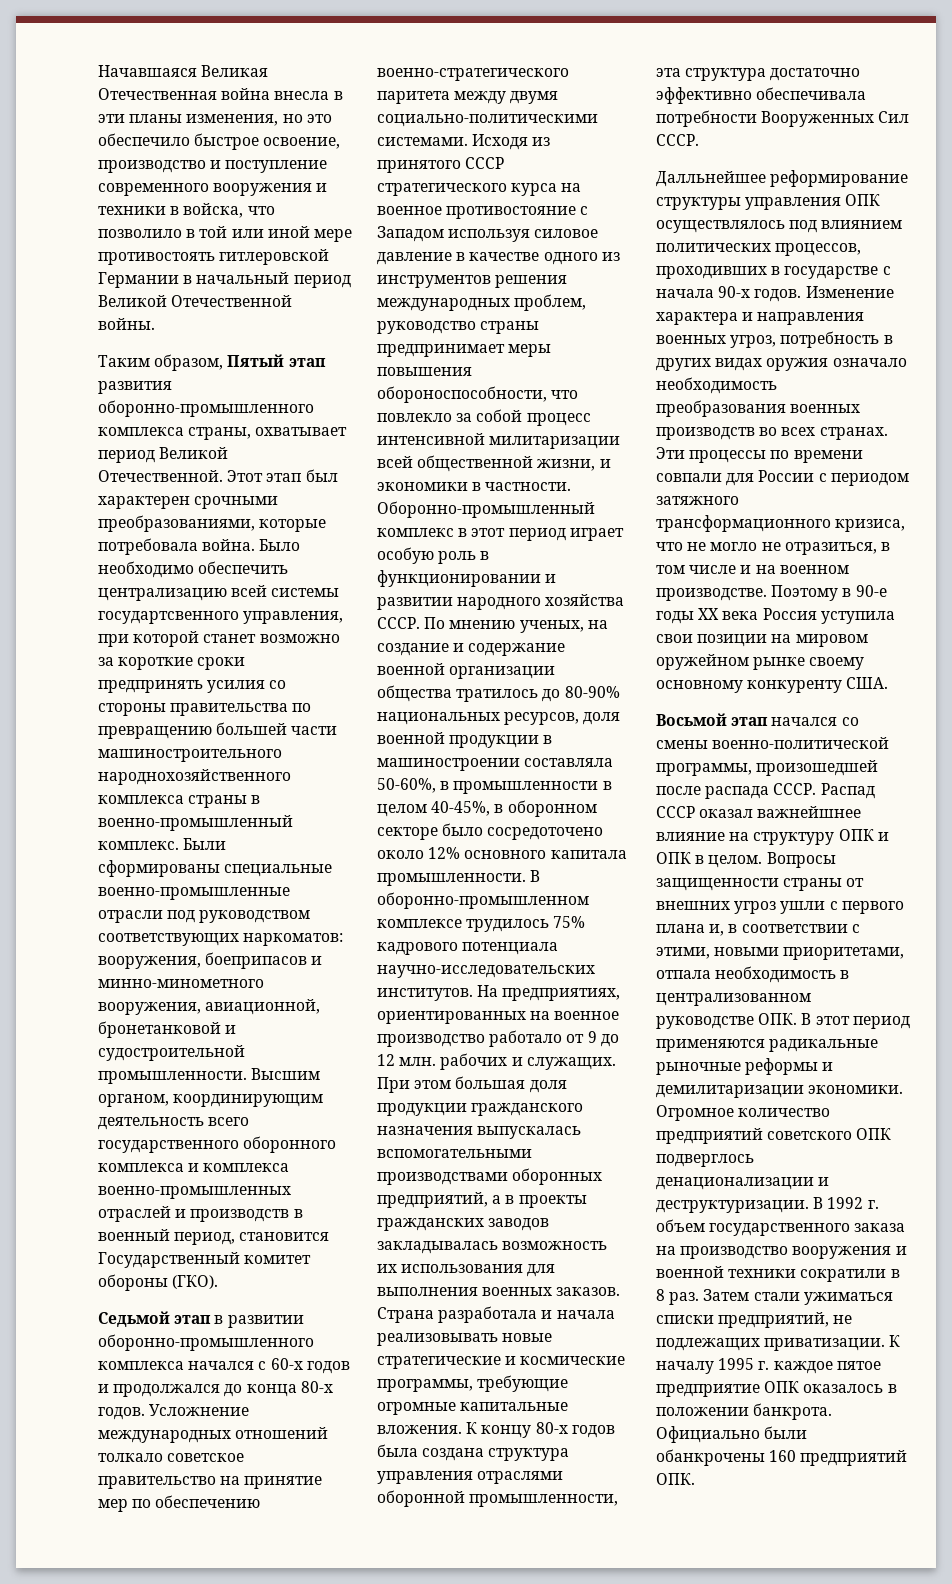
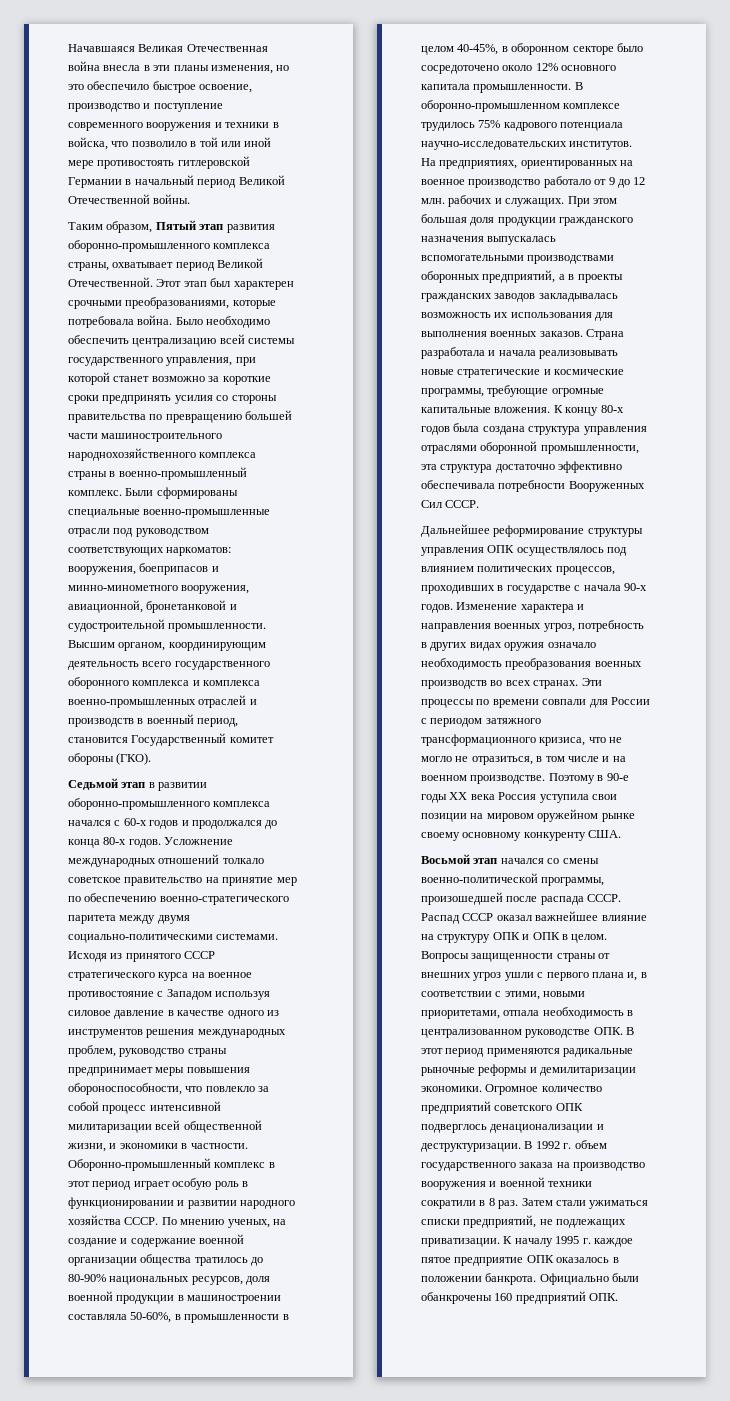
[98,611,239,624] государтсвенного -> [68,357,163,366] государственного
[656,171,766,187] Далльнейшее -> [421,524,490,537] Дальнейшее
[757,806,862,818] важнейшнее -> [535,911,599,921] важнейшее

